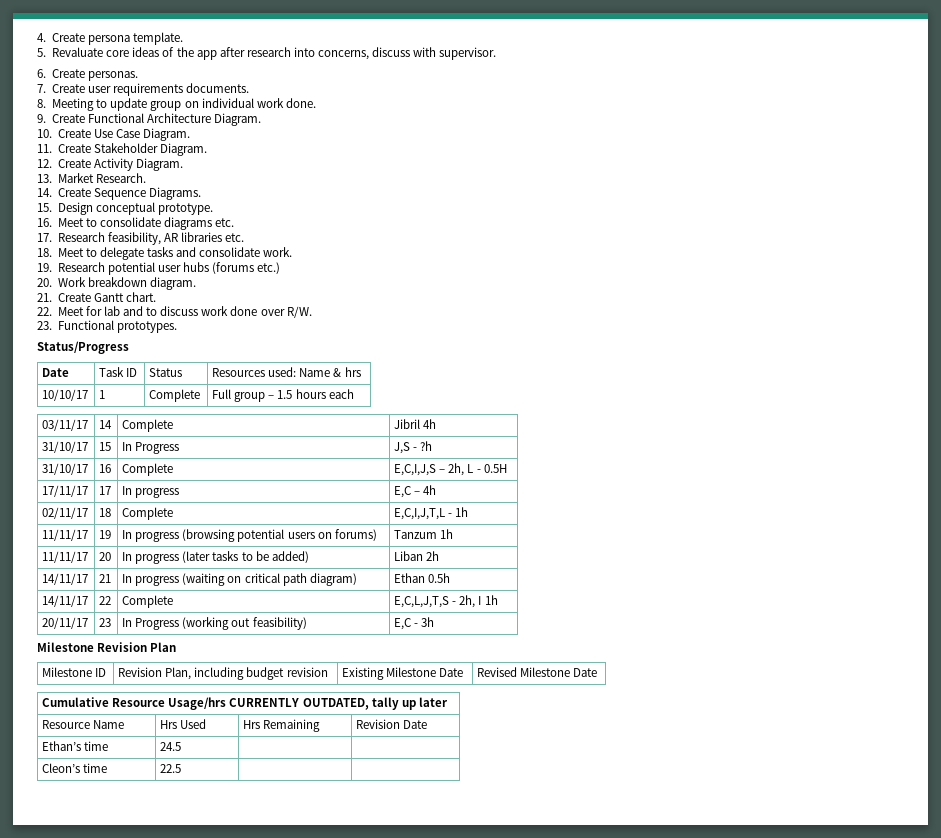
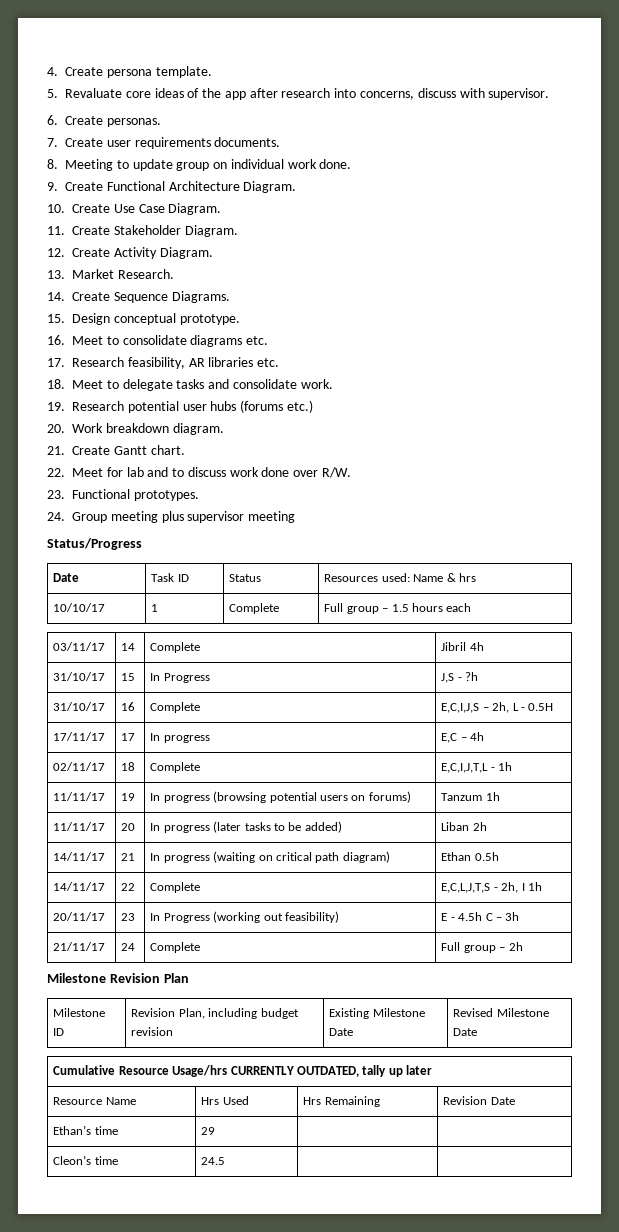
(177, 327) none -> [47,511,296,523] // 24. Group meeting plus supervisor meeting
[394,617,435,630] E,C - 3h -> [441,912,520,921] [53,942,106,951] [121,943,136,951] [150,942,201,953] [441,942,523,953] E - 4.5h C – 3h // 21/11/17 | 24 | Complete | Full group – 2h
[160,742,182,751] 24.5 -> [201,1127,216,1135] 29
[160,764,182,773] 22.5 -> [201,1157,226,1165] 24.5

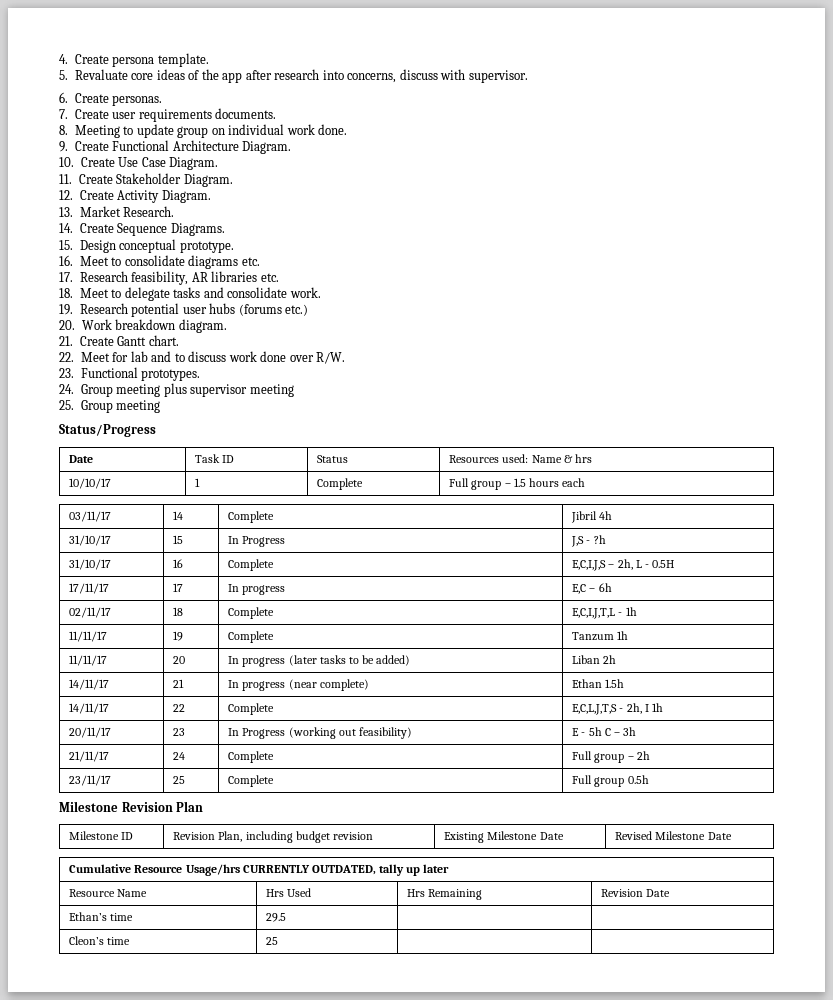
(296, 517) none -> [59,400,161,413] // 25. Group meeting
[470,732,485,741] 4h -> [598,583,612,592] 6h
[150,791,411,803] In progress (browsing potential users on forums) -> [228,631,275,643] Complete
[213,851,390,863] (waiting on critical path diagram) -> [288,679,369,691] (near complete)
[474,852,499,861] 0.5h -> [605,679,625,688] 1.5h
[458,912,483,921] 4.5h -> [588,727,602,736] 5h
(523, 946) none -> [69,775,112,786] [173,776,186,784] [228,775,275,787] [572,775,649,787] // 23/11/17 | 25 | Complete | Full group 0.5h
[201,1127,216,1135] 29 -> [266,913,287,922] 29.5
[201,1157,226,1165] 24.5 -> [266,937,279,945] 25

